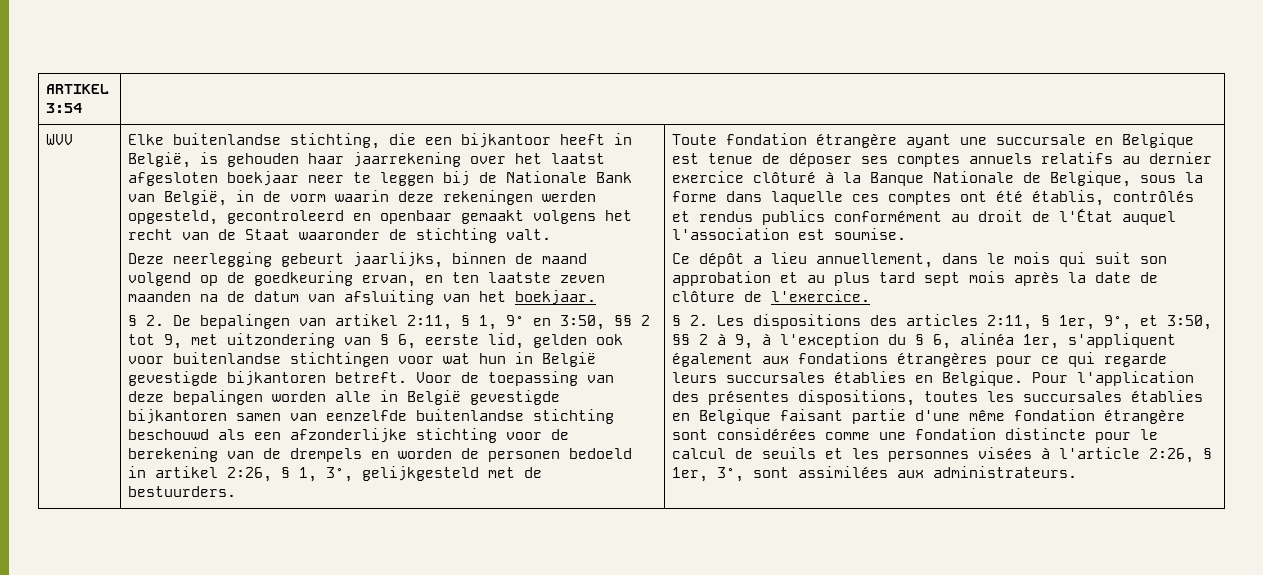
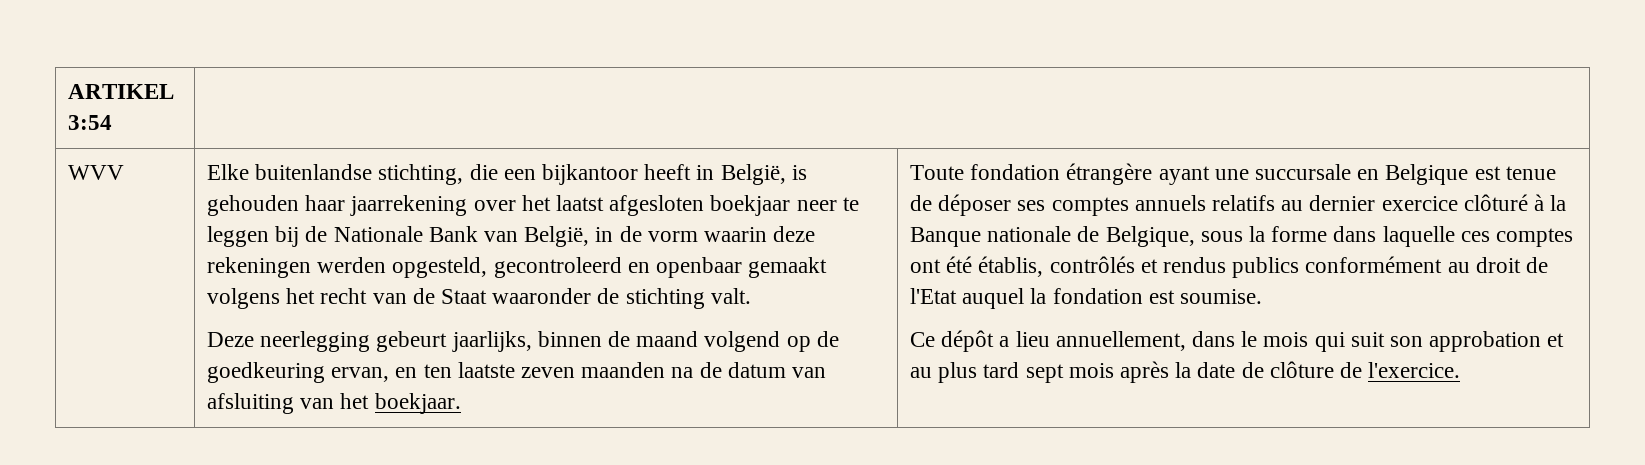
[128,314,651,330] [128,333,624,349] [128,352,597,367] [128,371,615,386] [128,390,561,405] [128,409,615,424] [128,428,570,443] [128,447,633,462] [128,466,543,482] [128,486,237,497] // § 2. De bepalingen van artikel 2:11, § 1, 9° en 3:50, §§ 2 tot 9, met uitzondering van § 6, eerste lid, gelden ook voor buitenlandse stichtingen voor wat hun in België gevestigde bijkantoren betreft. Voor de toepassing van deze bepalingen worden alle in België gevestigde bijkantoren samen van eenzelfde buitenlandse stichting beschouwd als een afzonderlijke stichting voor de berekening van de drempels en worden de personen bedoeld in artikel 2:26, § 1, 3°, gelijkgesteld met de bestuurders. -> (461, 403) none
[933,171,1015,183] Nationale -> [987,226,1072,242] nationale
[1059,208,1177,225] [672,228,790,240] l'État auquel l'association -> [909,288,1143,309] l'Etat auquel la fondation
[672,314,1213,330] [672,333,1177,349] [672,352,1168,367] [672,371,1195,386] [672,390,1204,406] [672,409,1186,424] [672,428,1159,443] [672,447,1213,463] [672,466,1078,482] // § 2. Les dispositions des articles 2:11, § 1er, 9°, et 3:50, §§ 2 à 9, à l'exception du § 6, alinéa 1er, s'appliquent également aux fondations étrangères pour ce qui regarde leurs succursales établies en Belgique. Pour l'application des présentes dispositions, toutes les succursales établies en Belgique faisant partie d'une même fondation étrangère sont considérées comme une fondation distincte pour le calcul de seuils et les personnes visées à l'article 2:26, § 1er, 3°, sont assimilées aux administrateurs. -> (1461, 370) none

